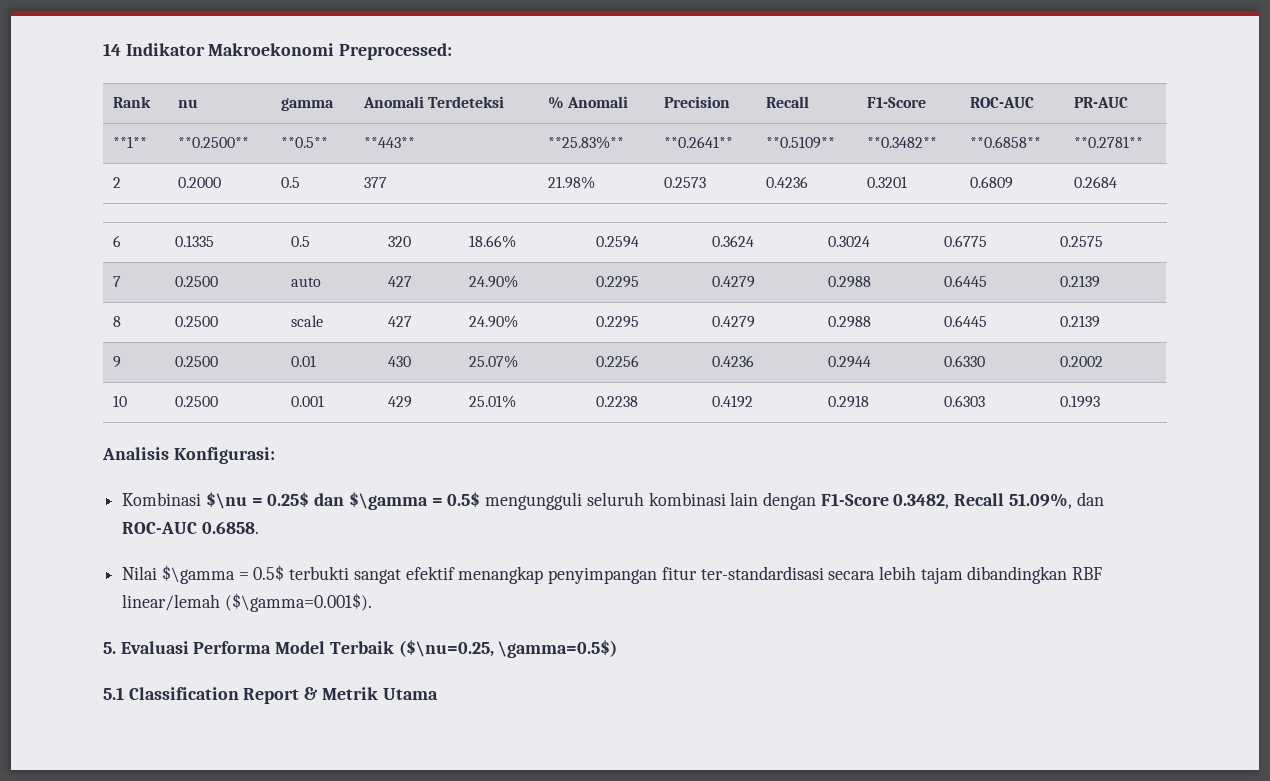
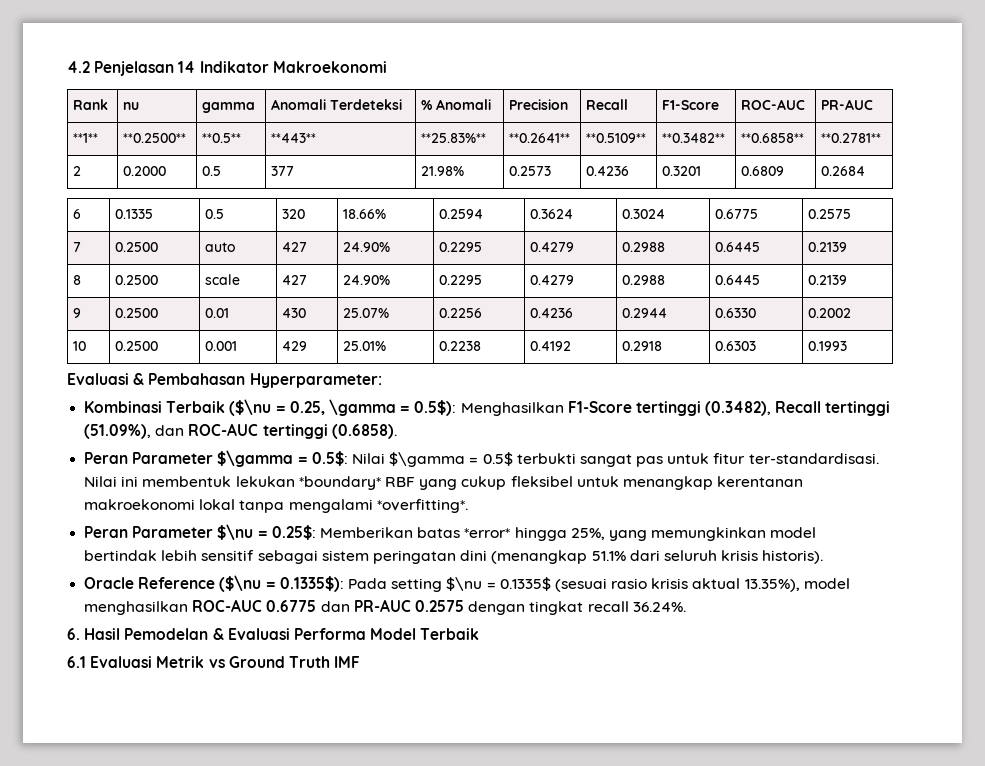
(103, 49) none -> [67,61,175,76] 4.2 Penjelasan
[339,43,453,60] Preprocessed: -> (387, 67) none
[102,447,275,464] [122,492,1104,510] [122,521,259,534] Analisis Konfigurasi: // Kombinasi $\nu = 0.25$ dan $\gamma = 0.5$ mengungguli seluruh kombinasi lain dengan F1-Score 0.3482, Recall 51.09%, dan ROC-AUC 0.6858. // -> [67,373,382,388] [84,399,891,416] [84,423,397,439] [84,450,348,467] Evaluasi & Pembahasan Hyperparameter: // Kombinasi Terbaik ($\nu = 0.25, \gamma = 0.5$): Menghasilkan F1-Score tertinggi (0.3482), Recall tertinggi (51.09%), dan ROC-AUC tertinggi (0.6858). // Peran Parameter $\gamma = 0.5$:
[405,566,1103,584] [122,593,372,612] [103,640,618,658] [103,687,438,704] efektif menangkap penyimpangan fitur ter-standardisasi secara lebih tajam dibandingkan RBF linear/lemah ($\gamma=0.001$). // 5. Evaluasi Performa Model Terbaik ($\nu=0.25, \gamma=0.5$) // 5.1 Classification Report & Metrik Utama -> [636,453,879,467] [84,476,804,490] [84,499,468,513] [84,524,817,541] [84,550,824,564] [84,575,850,592] [84,599,686,615] [67,628,480,640] [67,656,361,668] pas untuk fitur ter-standardisasi. Nilai ini membentuk lekukan *boundary* RBF yang cukup fleksibel untuk menangkap kerentanan makroekonomi lokal tanpa mengalami *overfitting*. // Peran Parameter $\nu = 0.25$: Memberikan batas *error* hingga 25%, yang memungkinkan model bertindak lebih sensitif sebagai sistem peringatan dini (menangkap 51.1% dari seluruh krisis historis). // Oracle Reference ($\nu = 0.1335$): Pada setting $\nu = 0.1335$ (sesuai rasio krisis aktual 13.35%), model menghasilkan ROC-AUC 0.6775 dan PR-AUC 0.2575 dengan tingkat recall 36.24%. // 6. Hasil Pemodelan & Evaluasi Performa Model Terbaik // 6.1 Evaluasi Metrik vs Ground Truth IMF

